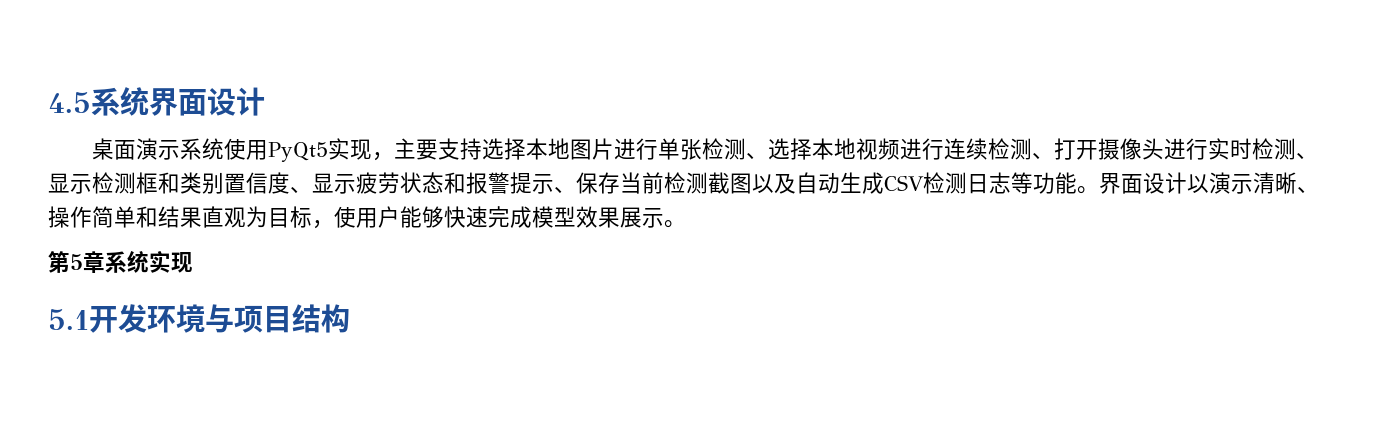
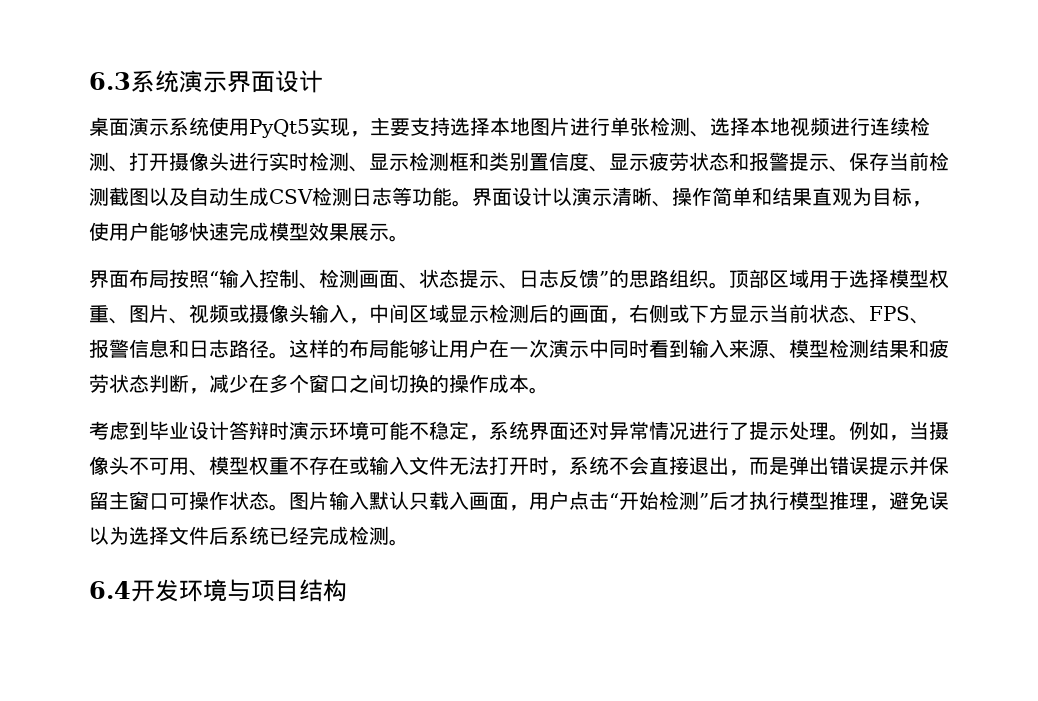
[48,87,149,116] 4.5系统 -> [89,70,227,93] 6.3系统演示
[48,250,193,273] [48,309,89,330] 第5章系统实现 // 5.1 -> [89,269,949,289] [89,304,930,324] [89,339,949,359] [89,374,549,394] [89,421,949,441] [89,456,949,476] [89,491,949,511] [89,526,409,546] [89,581,131,599] 界面布局按照“输入控制、检测画面、状态提示、日志反馈”的思路组织。顶部区域用于选择模型权重、图片、视频或摄像头输入，中间区域显示检测后的画面，右侧或下方显示当前状态、FPS、报警信息和日志路径。这样的布局能够让用户在一次演示中同时看到输入来源、模型检测结果和疲劳状态判断，减少在多个窗口之间切换的操作成本。 // 考虑到毕业设计答辩时演示环境可能不稳定，系统界面还对异常情况进行了提示处理。例如，当摄像头不可用、模型权重不存在或输入文件无法打开时，系统不会直接退出，而是弹出错误提示并保留主窗口可操作状态。图片输入默认只载入画面，用户点击“开始检测”后才执行模型推理，避免误以为选择文件后系统已经完成检测。 // 6.4

